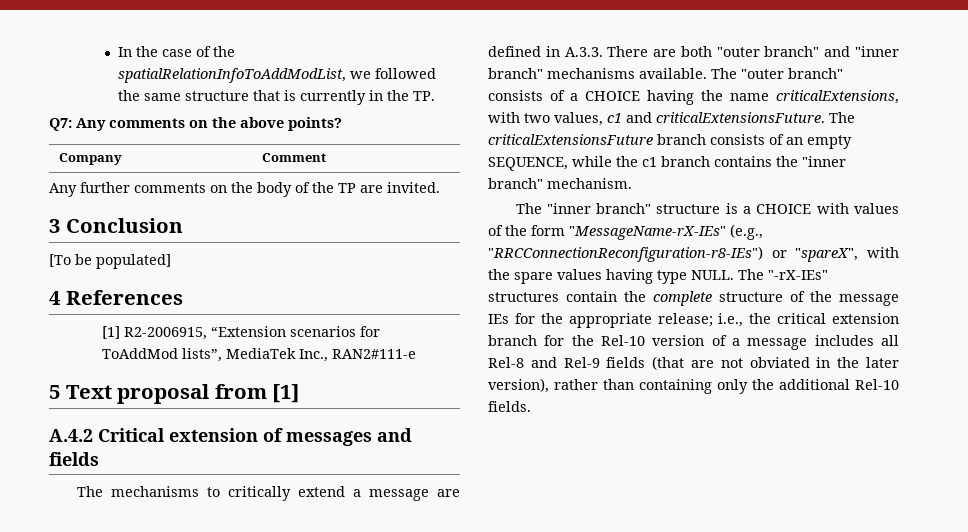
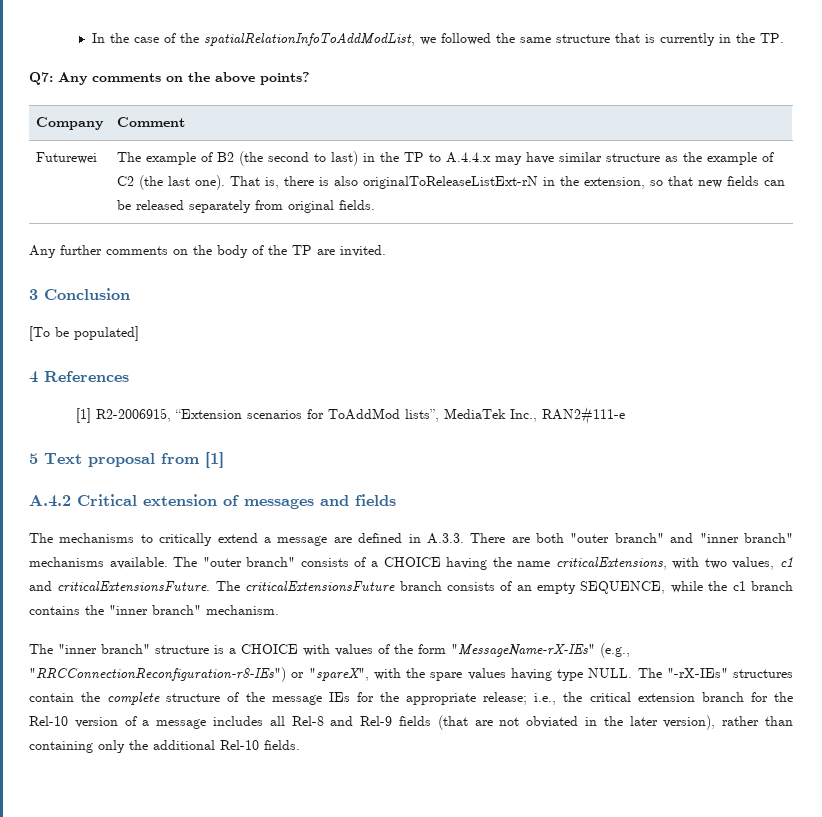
(326, 157) none -> [35,152,97,164] [116,151,774,166] [116,175,785,190] [116,200,375,213] // Futurewei | The example of B2 (the second to last) in the TP to A.4.4.x may have similar structure as the example of C2 (the last one). That is, there is also originalToReleaseListExt-rN in the extension, so that new fields can be released separately from original fields.

